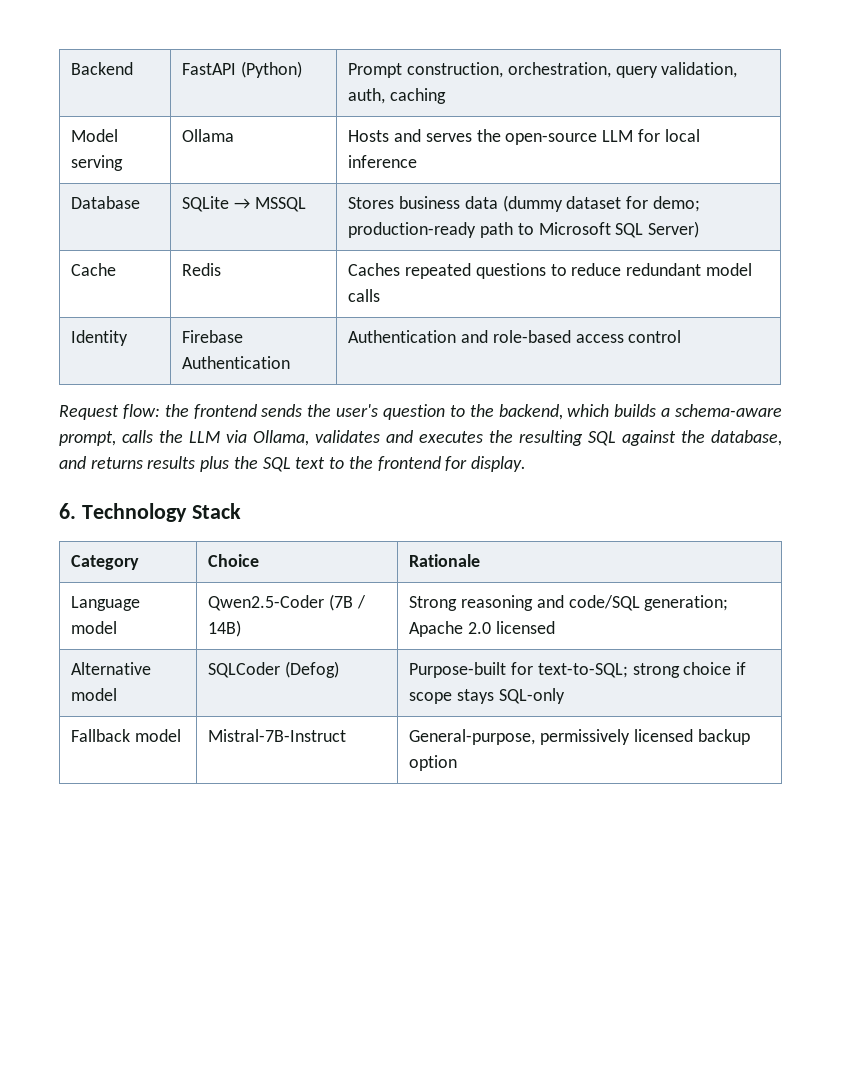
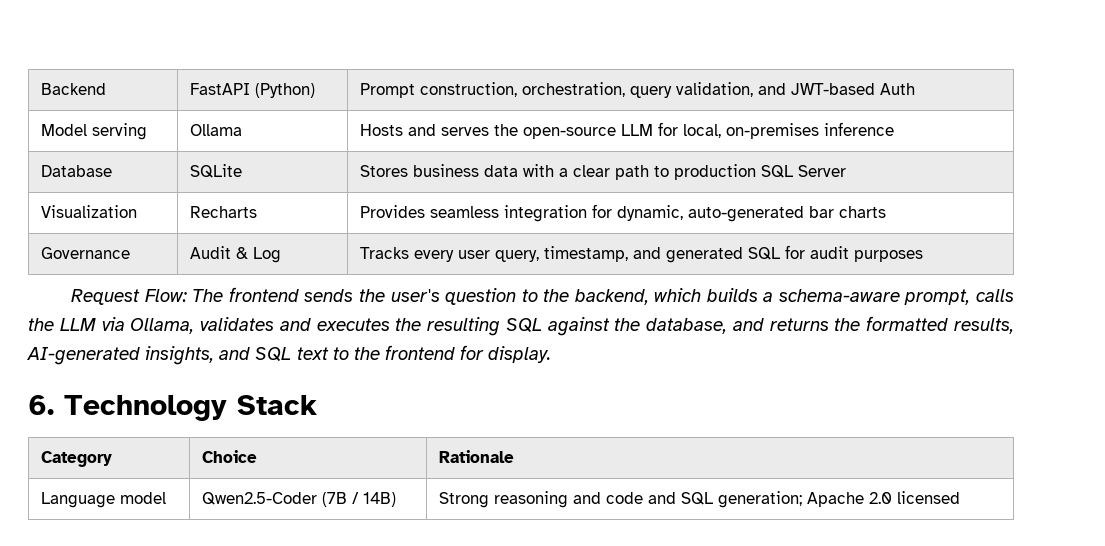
[348,88,447,104] auth, caching -> [758,83,916,95] and JWT-based Auth
[664,129,700,142] local -> [683,123,820,139] local, on-premises
[234,197,306,212] → MSSQL -> (243, 171) none
[502,195,700,212] [348,221,700,238] [71,263,117,276] [182,263,222,276] [348,263,752,279] [348,289,381,302] [71,330,129,346] [182,330,244,343] [182,356,291,369] [348,330,682,343] (dummy dataset for demo; production-ready path to Microsoft SQL Server) // Cache | Redis | Caches repeated questions to reduce redundant model calls // Identity | Firebase Authentication | Authentication and role-based access control -> [523,164,847,180] [41,205,138,218] [190,206,258,218] [360,204,887,222] [41,247,131,259] [190,246,282,263] [360,245,924,263] with a clear path to production SQL Server // Visualization | Recharts | Provides seamless integration for dynamic, auto-generated bar charts // Governance | Audit & Log | Tracks every user query, timestamp, and generated SQL for audit purposes
[122,404,189,419] flow: the -> [144,289,224,302] Flow: The
[147,456,258,472] results plus the -> [834,316,1014,334] [27,346,251,365] the formatted results, AI-generated insights, and
[568,595,640,611] code/SQL -> [606,492,714,505] code and SQL
[71,662,152,675] [71,688,118,701] [208,661,340,678] [409,662,747,678] [409,688,565,704] [71,729,182,742] [208,729,347,742] [409,729,750,745] [409,755,458,771] // Alternative model | SQLCoder (Defog) | Purpose-built for text-to-SQL; strong choice if scope stays SQL-only // Fallback model | Mistral-7B-Instruct | General-purpose, permissively licensed backup option -> (961, 497) none

